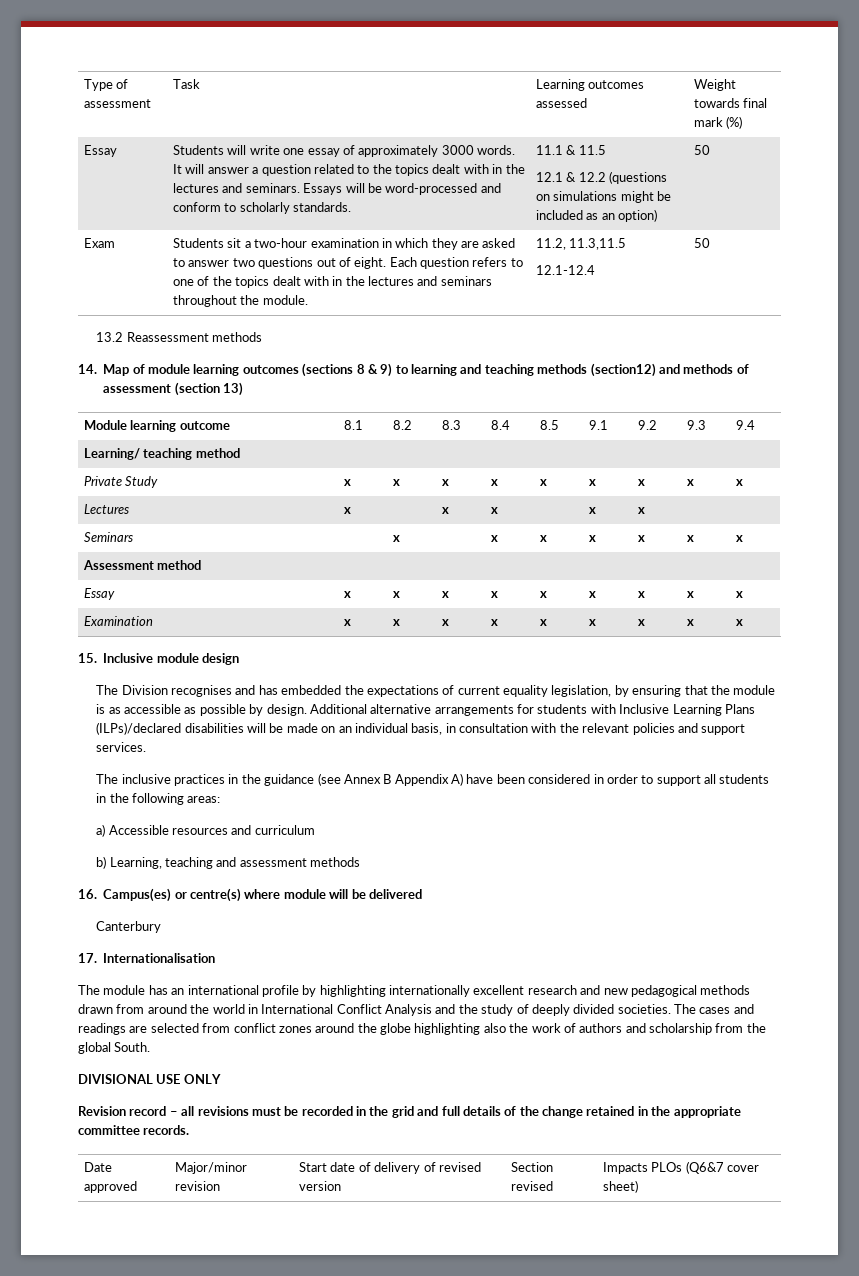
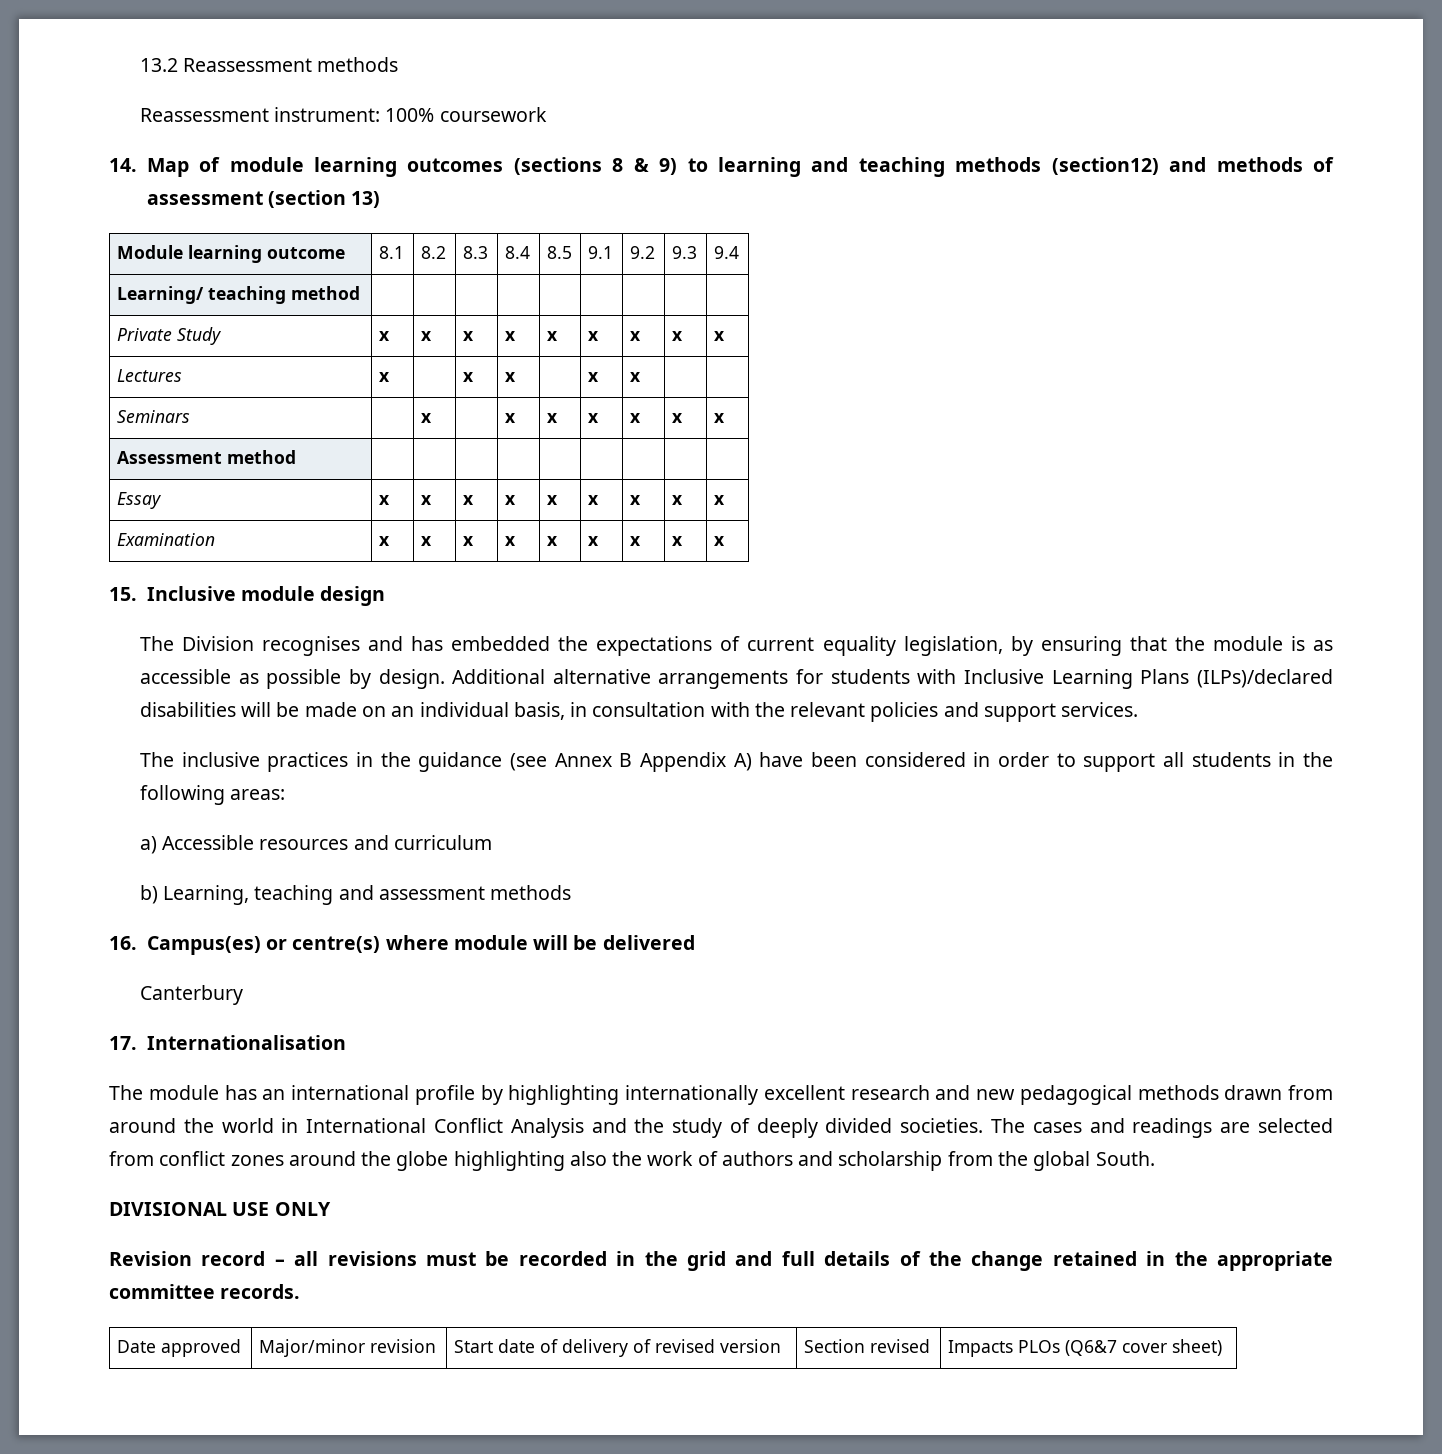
[84,79,129,91] [84,99,152,108] [173,79,201,89] [536,79,645,91] [536,98,588,108] [694,79,737,91] [694,98,768,108] [694,116,743,129] [84,145,118,157] [173,145,516,157] [173,164,525,176] [173,183,501,195] [173,202,352,214] [536,145,606,155] [536,171,668,184] [536,191,672,203] [536,209,658,222] [694,145,711,155] [84,238,116,248] [173,238,516,250] [173,257,523,269] [173,276,492,288] [173,295,308,307] [536,238,627,250] [536,265,596,275] [694,238,711,248] Type of assessment | Task | Learning outcomes assessed | Weight towards final mark (%) // Essay | Students will write one essay of approximately 3000 words. It will answer a question related to the topics dealt with in the lectures and seminars. Essays will be word-processed and conform to scholarly standards. | 11.1 & 11.5 // 12.1 & 12.2 (questions on simulations might be included as an option) | 50 // Exam | Students sit a two-hour examination in which they are asked to answer two questions out of eight. Each question refers to one of the topics dealt with in the lectures and seminars throughout the module. | 11.2, 11.3,11.5 // 12.1-12.4 | 50 // -> (139, 65) none
(263, 337) none -> [139,107,547,122] // Reassessment instrument: 100% coursework

